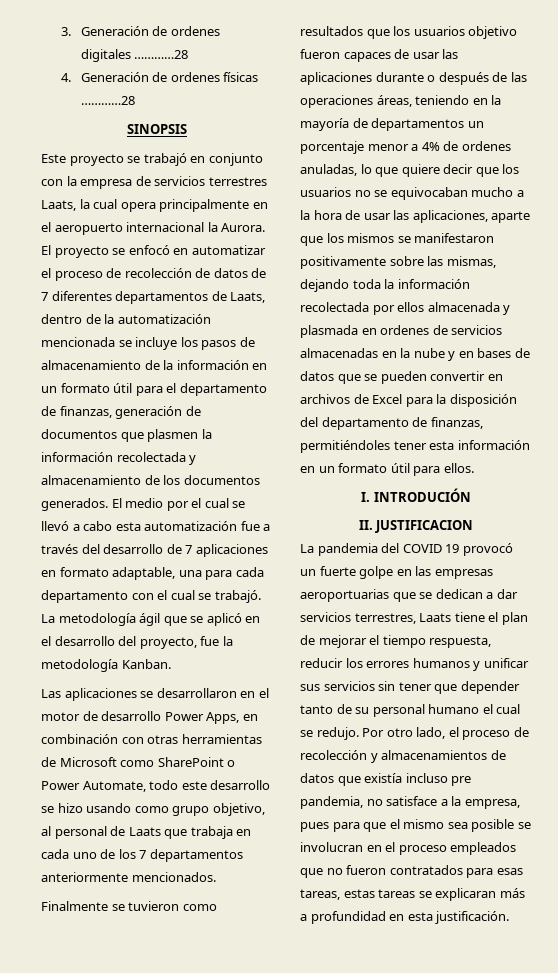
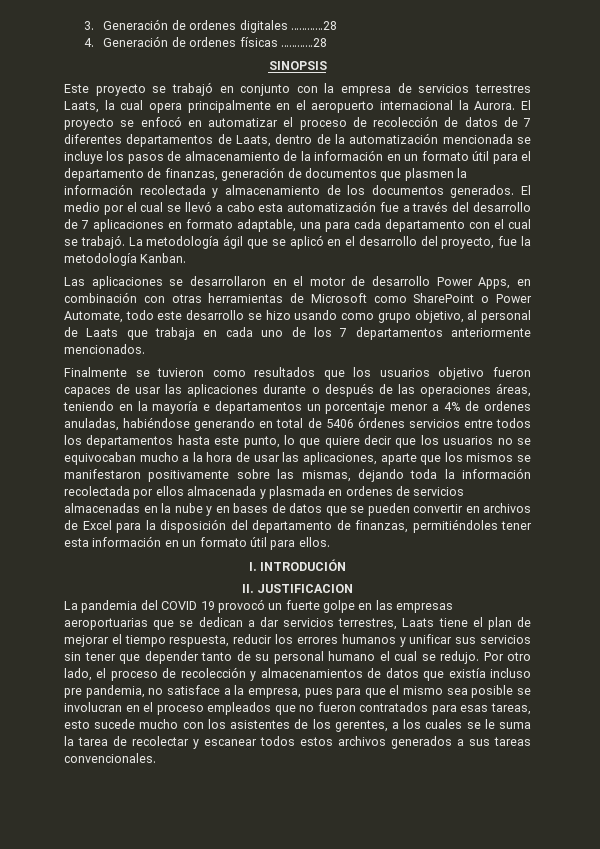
[352,118,368,128] de -> [203,404,210,411] e
(357, 170) none -> [123,417,532,431] [64,435,280,448] habiéndose generando en total de 5406 órdenes servicios entre todos los departamentos hasta este punto,
[343,888,525,901] [300,911,510,924] estas tareas se explicaran más a profundidad en esta justificación. -> [64,719,531,732] [64,736,531,749] [64,753,156,763] esto sucede mucho con los asistentes de los gerentes, a los cuales se le suma la tarea de recolectar y escanear todos estos archivos generados a sus tareas convencionales.

